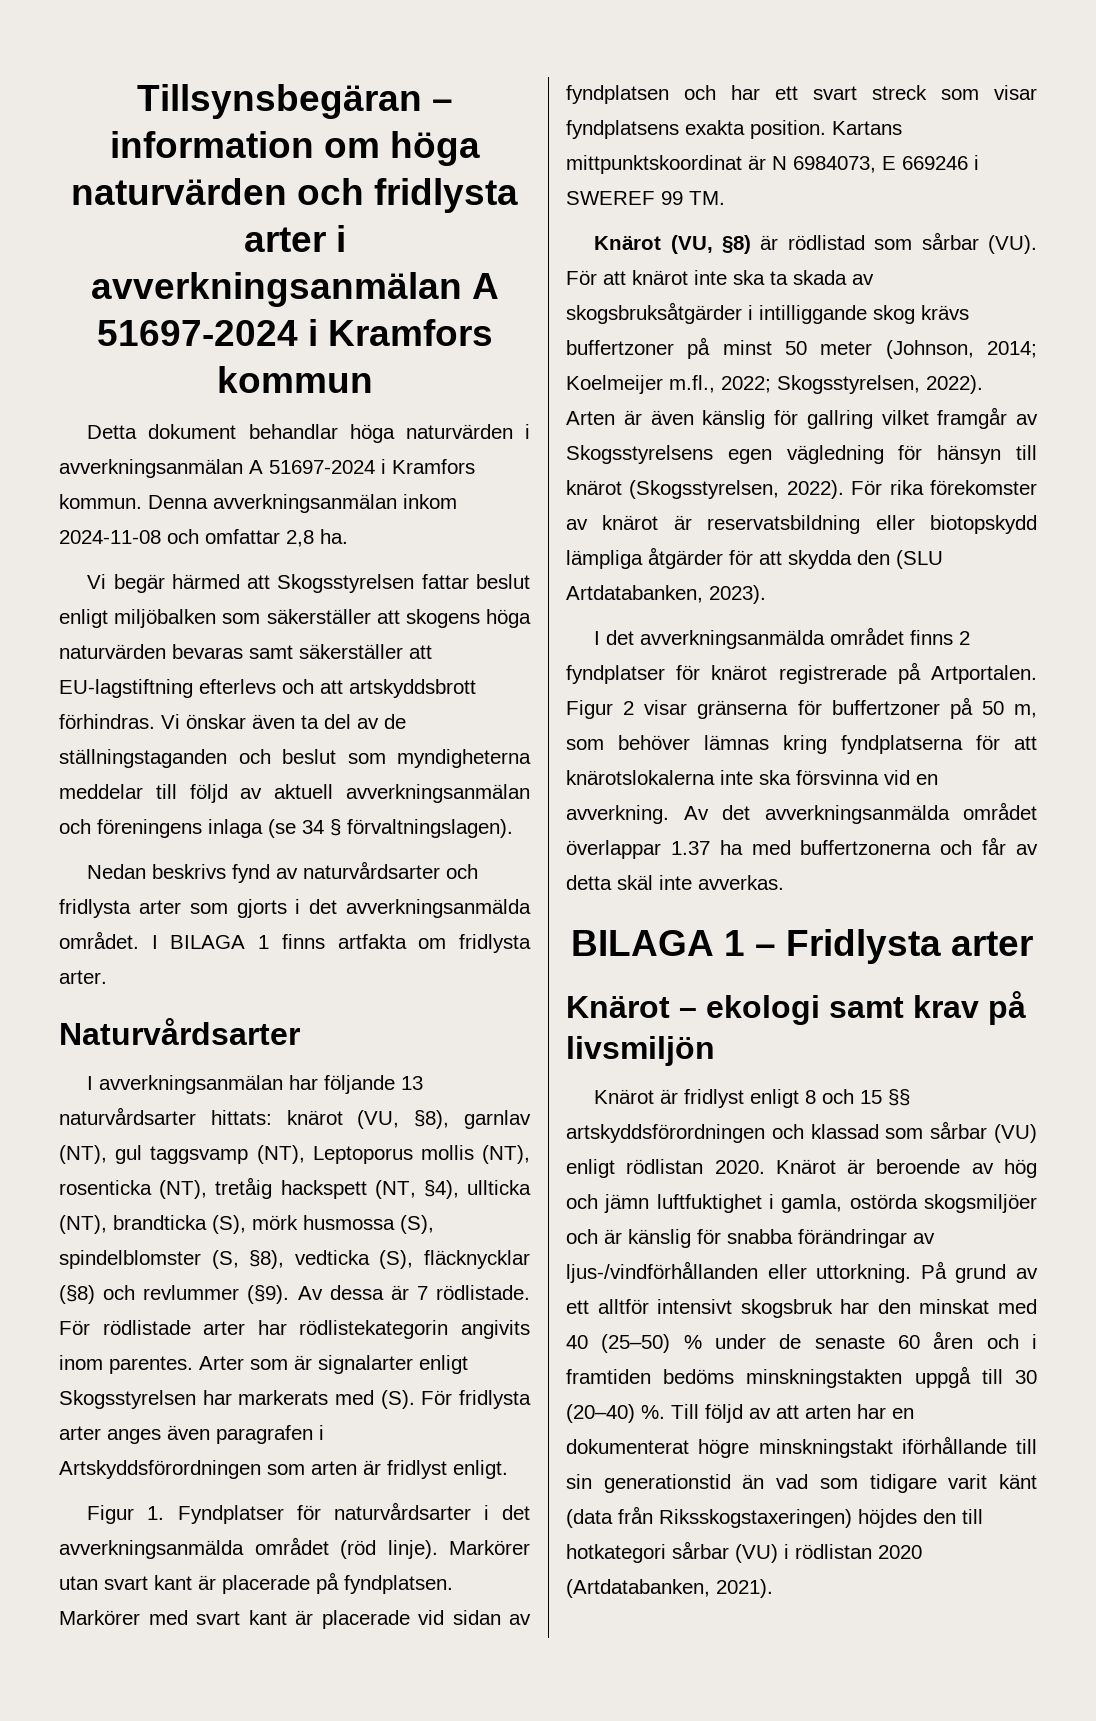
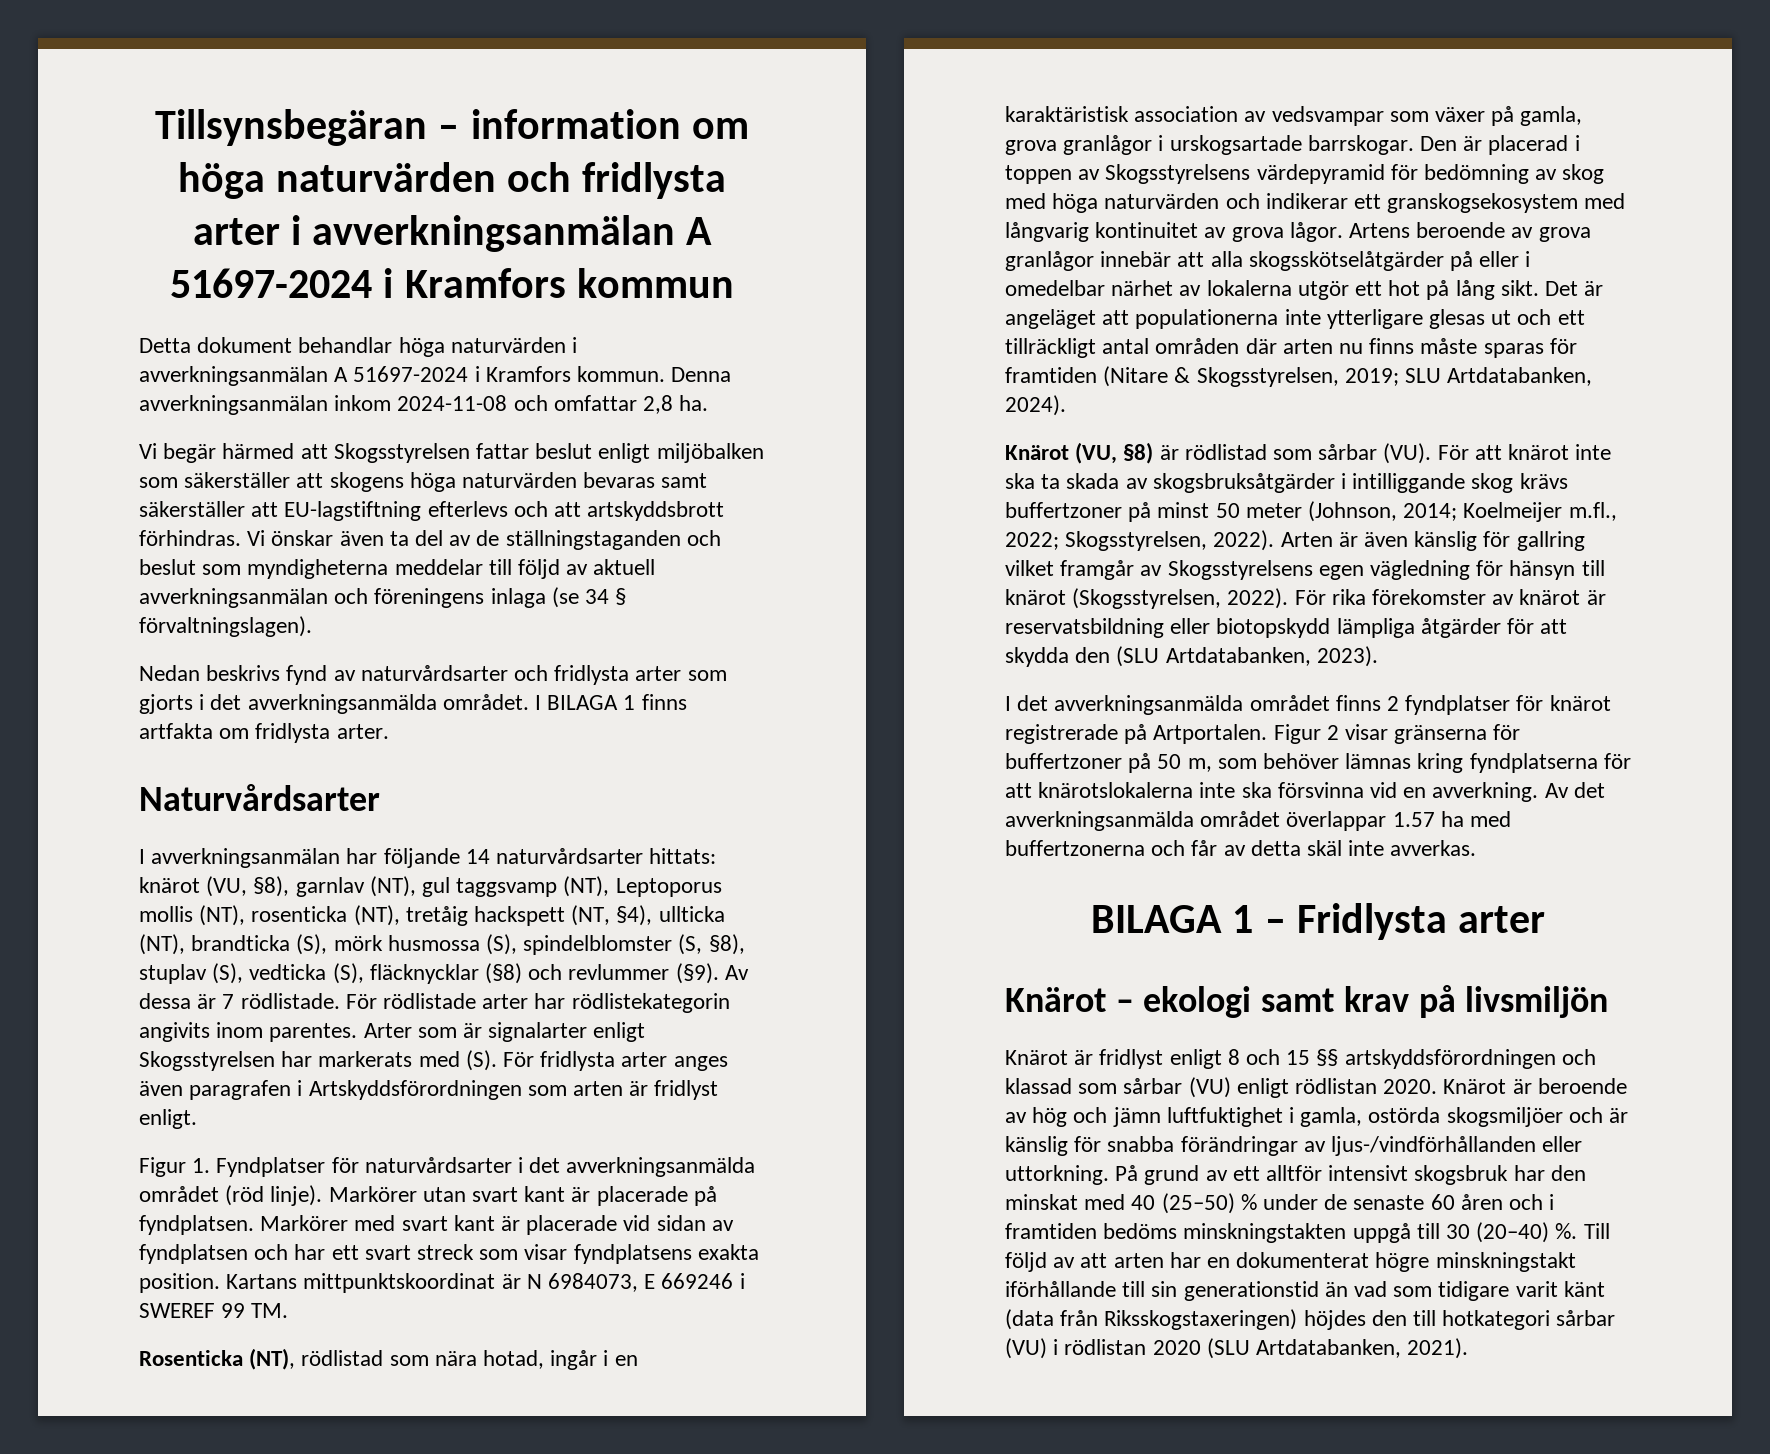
[401,1076,424,1090] 13 -> [465,849,490,864] 14
(285, 1259) none -> [139,963,244,984] stuplav (S),
(725, 198) none -> [139,1348,638,1370] [1005,106,1583,126] [1005,135,1580,155] [1005,164,1605,184] [1005,193,1626,213] [1005,222,1591,242] [1005,251,1531,271] [1005,280,1604,300] [1005,309,1585,329] [1005,338,1577,358] [1005,366,1593,387] [1005,395,1066,416] // Rosenticka (NT), rödlistad som nära hotad, ingår i en karaktäristisk association av vedsvampar som växer på gamla, grova granlågor i urskogsartade barrskogar. Den är placerad i toppen av Skogsstyrelsens värdepyramid för bedömning av skog med höga naturvärden och indikerar ett granskogsekosystem med långvarig kontinuitet av grova lågor. Artens beroende av grova granlågor innebär att alla skogsskötselåtgärder på eller i omedelbar närhet av lokalerna utgör ett hot på lång sikt. Det är angeläget att populationerna inte ytterligare glesas ut och ett tillräckligt antal områden där arten nu finns måste sparas för framtiden (Nitare & Skogsstyrelsen, 2019; SLU Artdatabanken, 2024).
[670,841,710,855] 1.37 -> [1392,812,1435,827] 1.57
[566,1579,710,1598] (Artdatabanken, -> [1206,1338,1402,1359] (SLU Artdatabanken,

